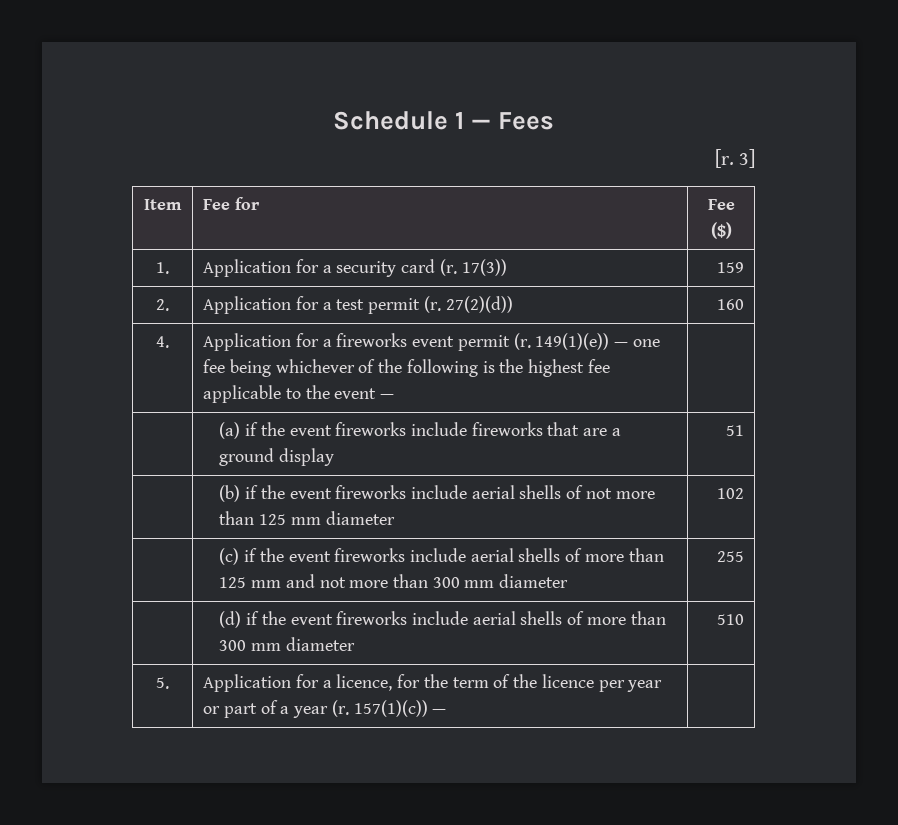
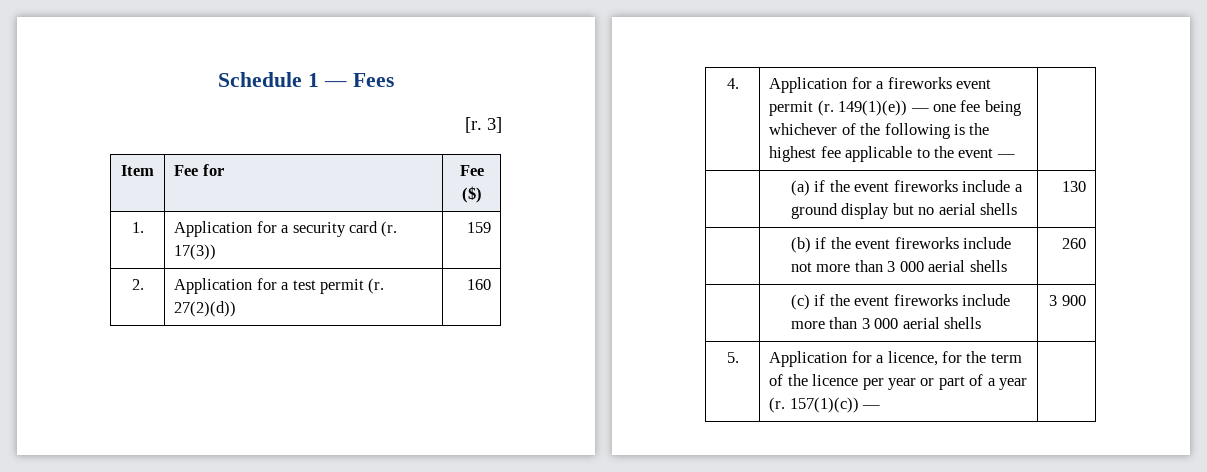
[471,422,608,436] fireworks that are -> (1011, 186) none
[725,425,744,436] | 51 -> [892,203,1018,215] [1061,181,1086,192] but no aerial shells | 130
[471,485,655,499] [219,511,395,525] [716,488,744,499] aerial shells of not more than 125 mm diameter | 102 -> [790,260,1007,272] [1061,238,1086,249] not more than 3 000 aerial shells | 260
[470,548,664,562] [219,574,569,588] [716,551,744,562] [219,611,666,628] [219,637,355,651] [716,614,744,625] aerial shells of more than 125 mm and not more than 300 mm diameter | 255 // | (d) if the event fireworks include aerial shells of more than 300 mm diameter | 510 -> [790,317,982,329] [1049,295,1086,306] more than 3 000 aerial shells | 3 900

